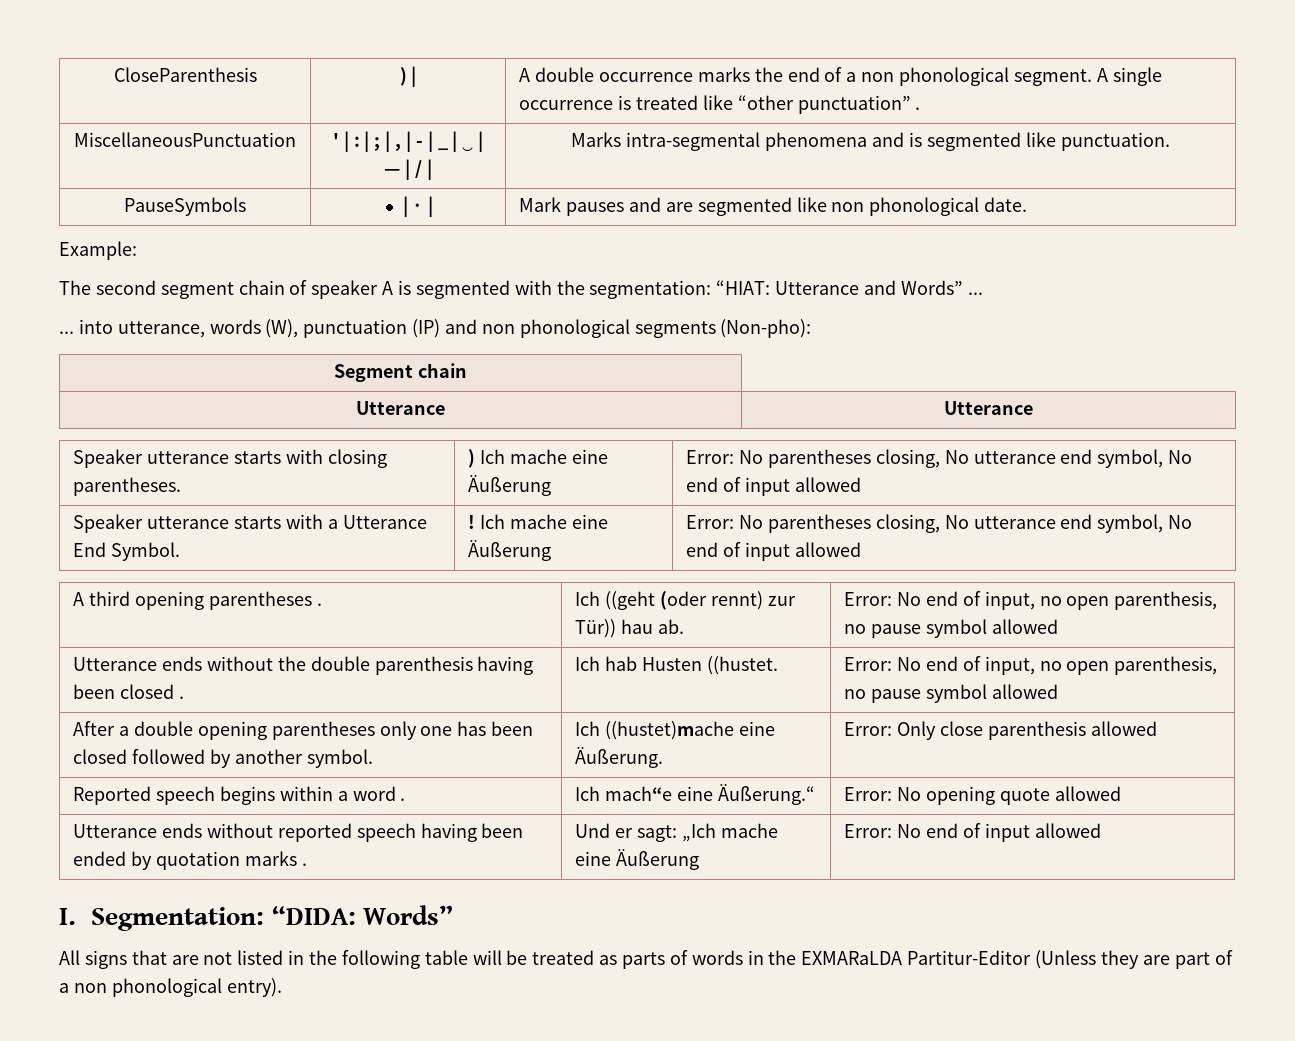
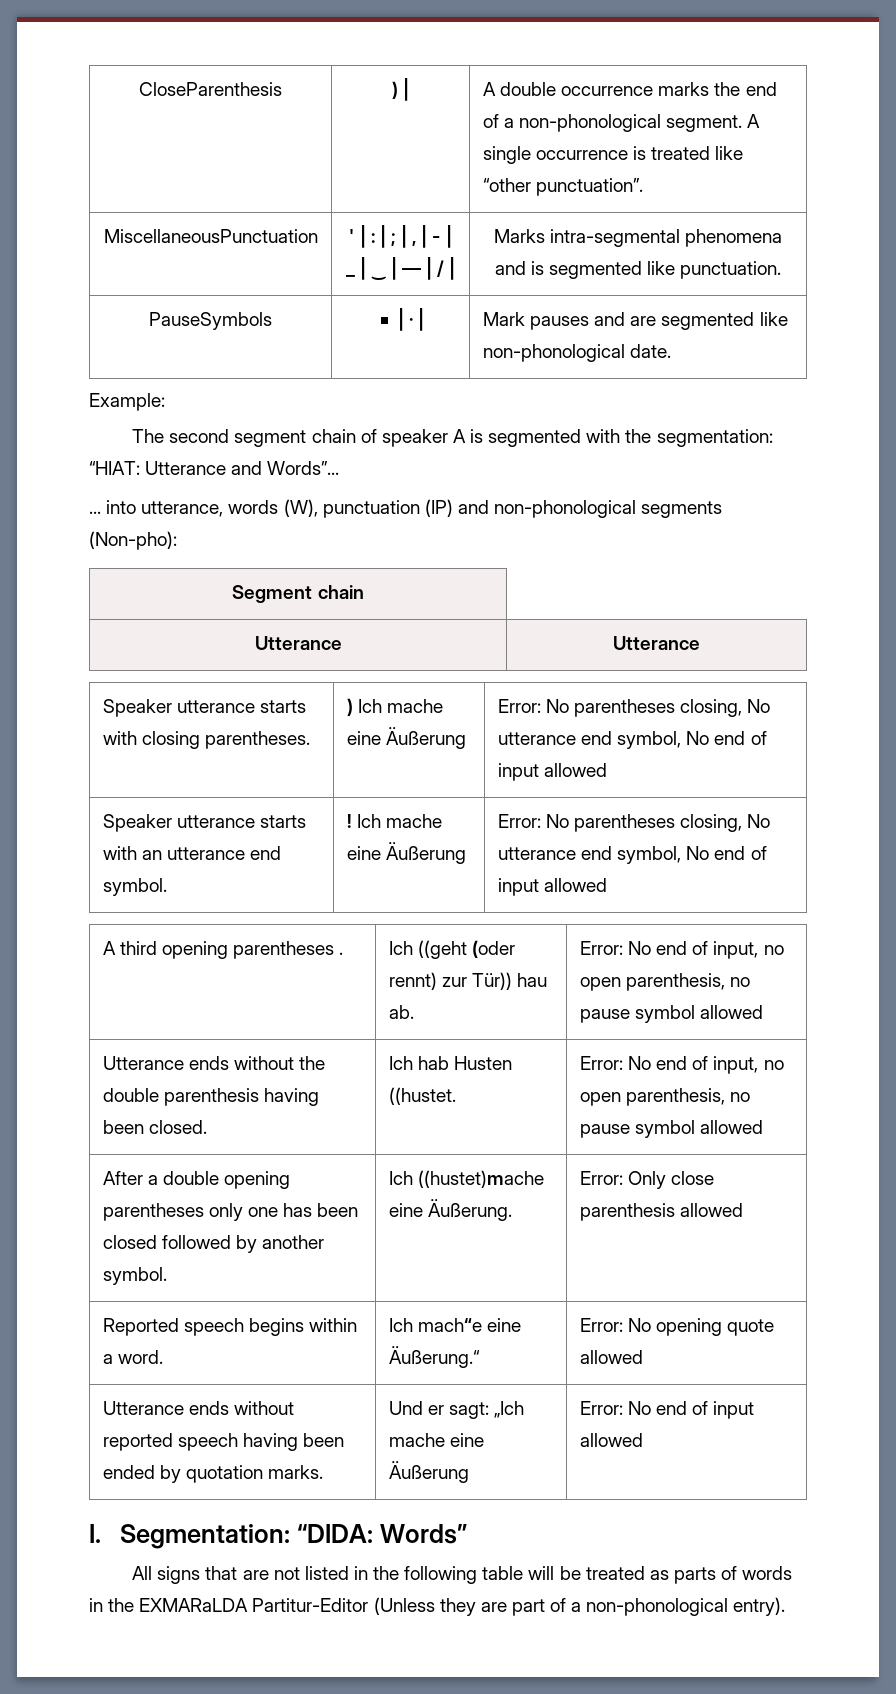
[861,67,1010,86] non phonological -> [519,114,662,132] non-phonological
[797,95,921,114] punctuation” . -> [536,178,644,196] punctuation”.
[831,197,980,216] non phonological -> [482,344,625,362] non-phonological
[900,280,983,295] Words” ... -> [267,461,340,475] Words”...
[481,319,630,338] non phonological -> [494,500,637,518] non-phonological
[327,515,427,529] [73,542,181,561] a Utterance End Symbol. -> [142,846,282,860] [102,878,167,896] an utterance end symbol.
[120,684,185,699] closed . -> [149,1120,208,1134] closed.
[352,786,406,801] word . -> [118,1350,164,1364] word.
[244,851,307,866] marks . -> [268,1465,324,1479] marks.
[73,978,222,997] non phonological -> [586,1598,729,1616] non-phonological

